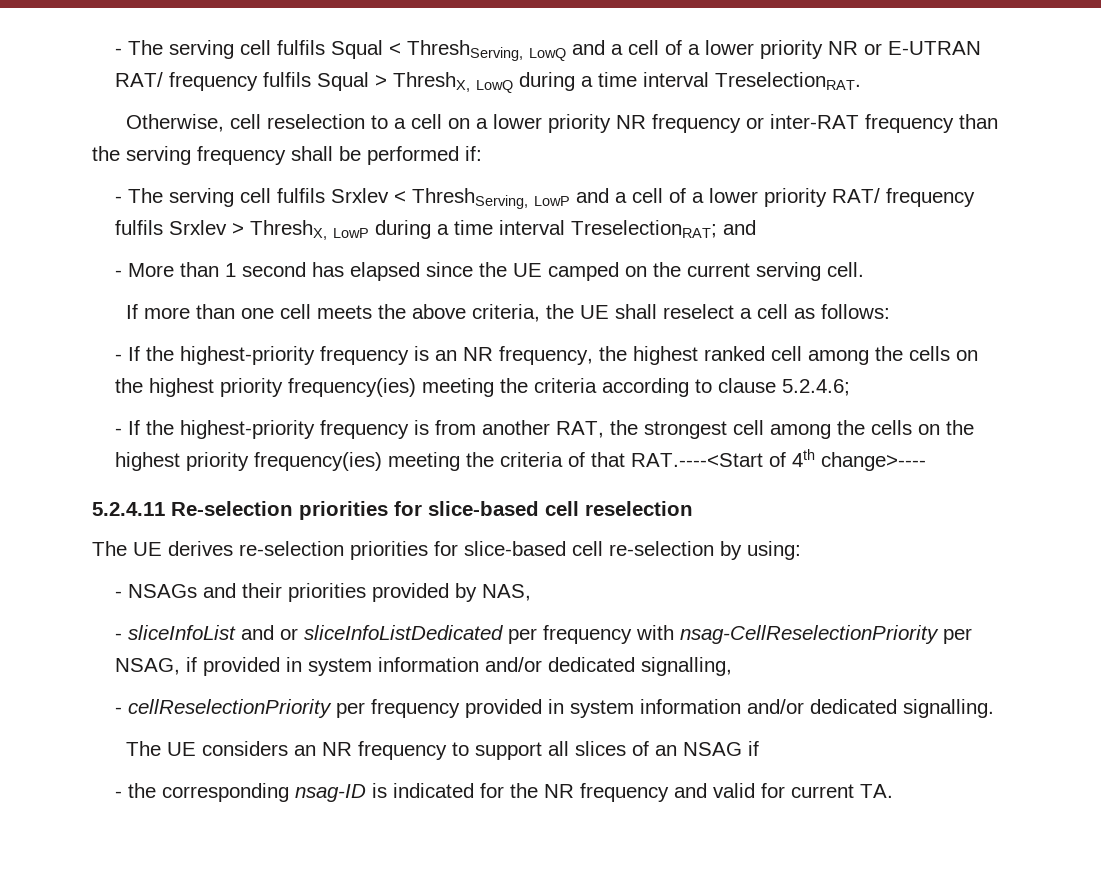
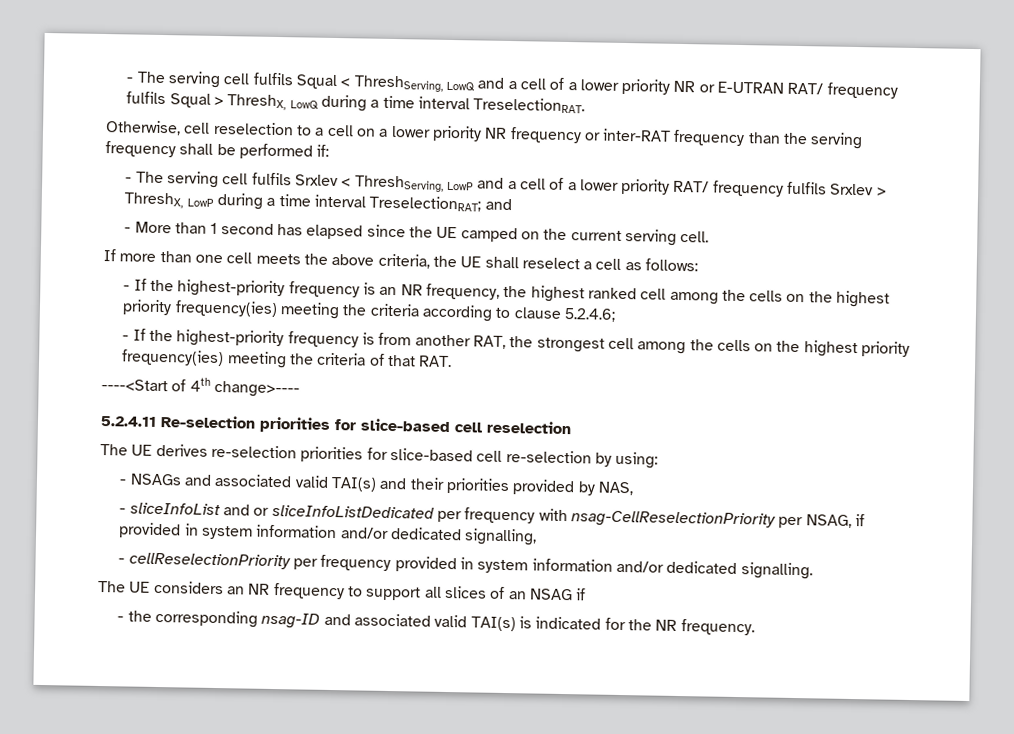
[631,453,764,467] RAT.----<Start -> [418,355,453,368] [101,378,168,392] RAT. // ----<Start
(237, 590) none -> [214,473,408,492] associated valid TAI(s) and
(367, 793) none -> [323,613,516,632] and associated valid TAI(s)
[580,783,894,802] frequency and valid for current TA. -> [680,619,755,636] frequency.

